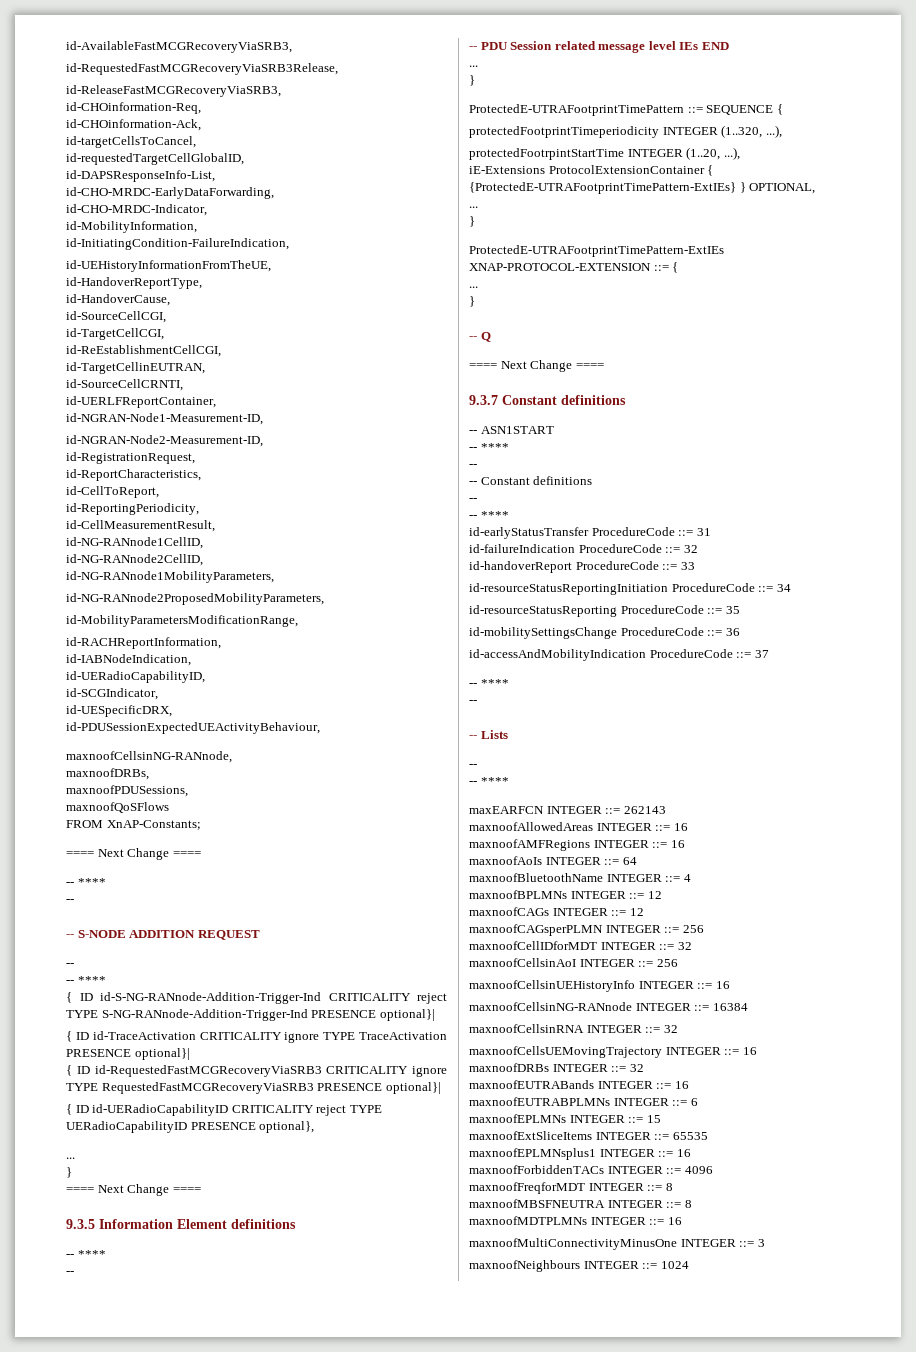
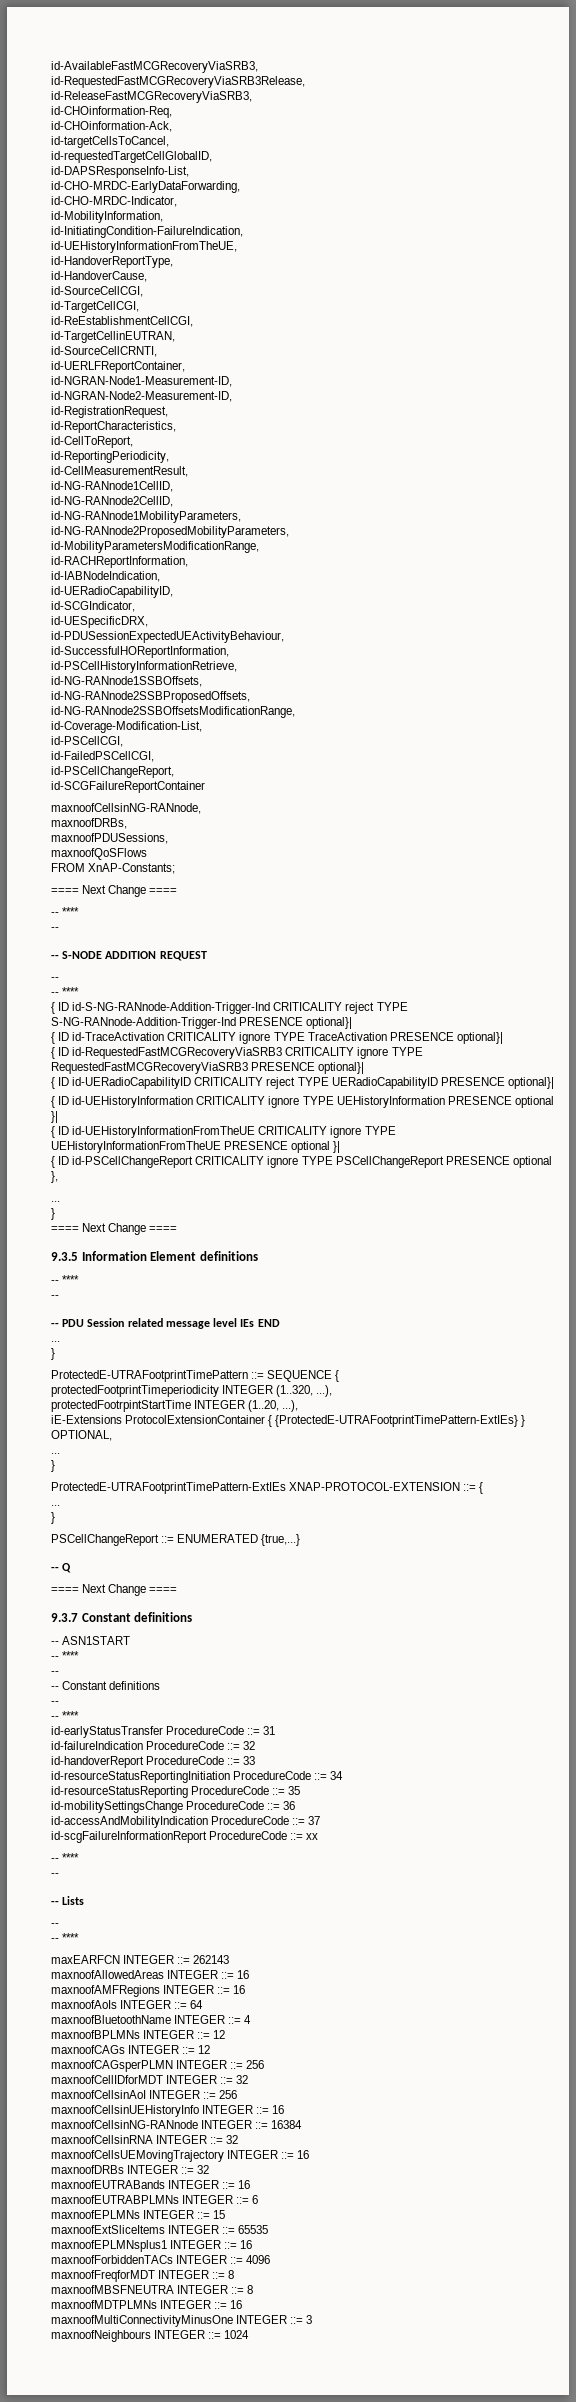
(320, 728) none -> [51,646,229,658] [51,661,237,673] [51,676,202,687] [51,691,250,703] [51,706,295,718] [51,721,202,733] [51,736,123,747] [51,751,154,762] [51,766,174,778] [51,781,205,793] // id-SuccessfulHOReportInformation, // id-PSCellHistoryInformationRetrieve, // id-NG-RANnode1SSBOffsets, // id-NG-RANnode2SSBProposedOffsets, // id-NG-RANnode2SSBOffsetsModificationRange, // id-Coverage-Modification-List, // id-PSCellCGI, // id-FailedPSCellCGI, // id-PSCellChangeReport, // id-SCGFailureReportContainer
[259,1121,315,1133] optional}, -> [507,1077,554,1089] [51,1096,554,1108] [51,1111,58,1123] [51,1126,396,1138] [51,1141,341,1153] [51,1156,552,1168] [51,1171,58,1183] optional}| // { ID id-UEHistoryInformation CRITICALITY ignore TYPE UEHistoryInformation PRESENCE optional }| // { ID id-UEHistoryInformationFromTheUE CRITICALITY ignore TYPE UEHistoryInformationFromTheUE PRESENCE optional }| // { ID id-PSCellChangeReport CRITICALITY ignore TYPE PSCellChangeReport PRESENCE optional },
(475, 301) none -> [51,1534,301,1546] // PSCellChangeReport ::= ENUMERATED {true,...}
(769, 654) none -> [51,1831,319,1843] // id-scgFailureInformationReport ProcedureCode ::= xx

